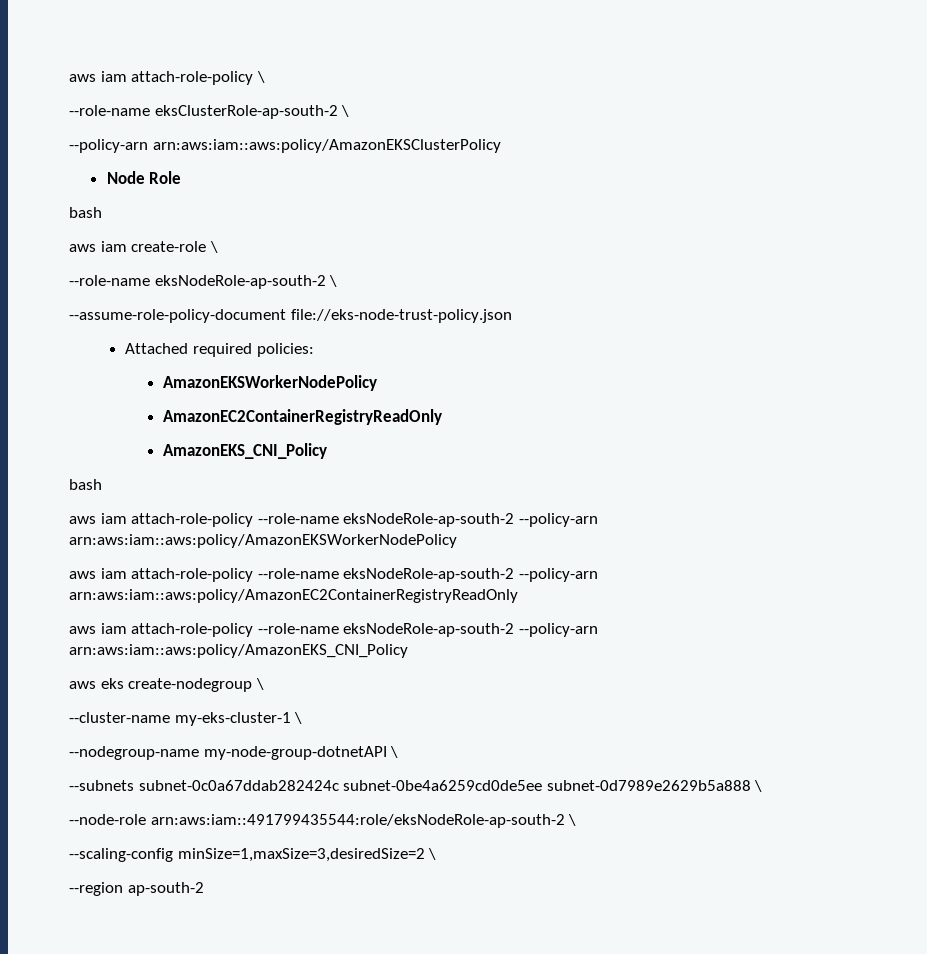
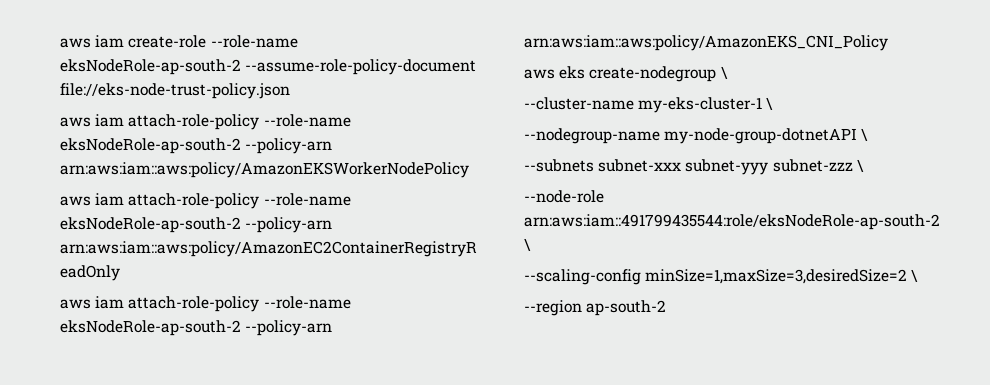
[69,71,265,85] [69,105,350,119] [69,139,501,153] [106,171,182,184] [69,207,102,218] [69,241,218,253] [69,275,338,289] aws iam attach-role-policy \ // --role-name eksClusterRole-ap-south-2 \ // --policy-arn arn:aws:iam::aws:policy/AmazonEKSClusterPolicy // Node Role // bash // aws iam create-role \ // --role-name eksNodeRole-ap-south-2 \ // -> [60,35,298,48] [60,59,241,75] aws iam create-role --role-name eksNodeRole-ap-south-2
[125,343,314,357] [163,375,378,391] [163,409,443,425] [163,443,328,459] [69,479,102,490] // Attached required policies: // AmazonEKSWorkerNodePolicy // AmazonEC2ContainerRegistryReadOnly // AmazonEKS_CNI_Policy // bash -> (290, 91) none
[138,780,751,791] subnet-0c0a67ddab282424c subnet-0be4a6259cd0de5ee subnet-0d7989e2629b5a888 -> [598,159,853,175] subnet-xxx subnet-yyy subnet-zzz

